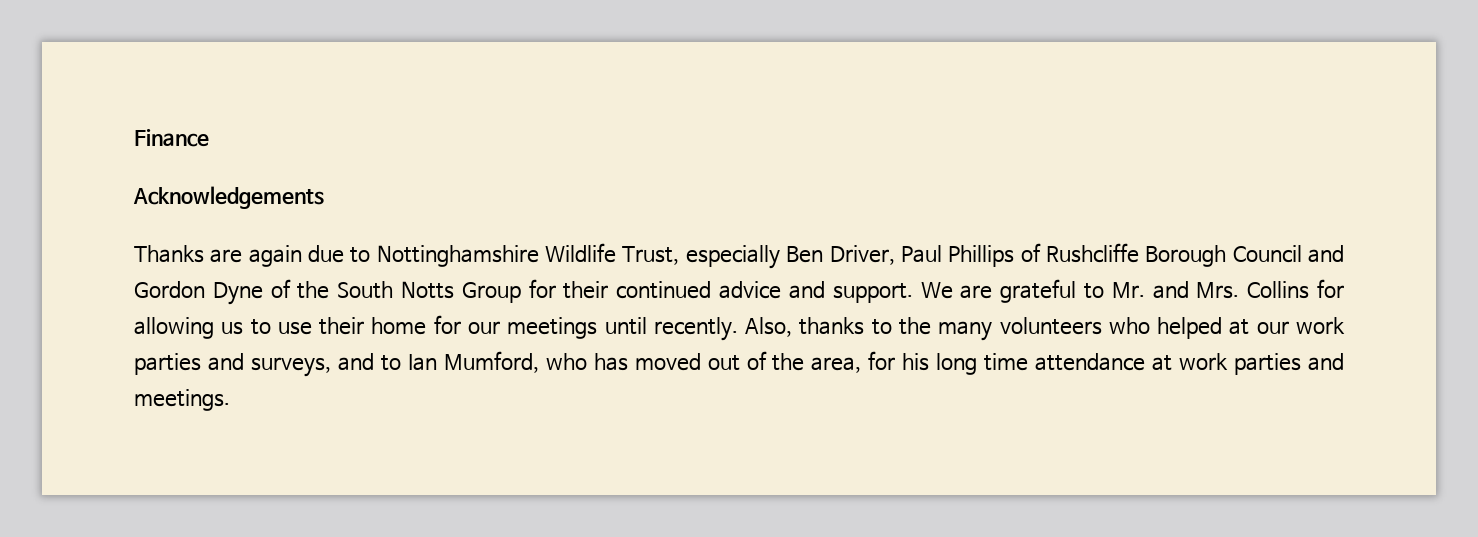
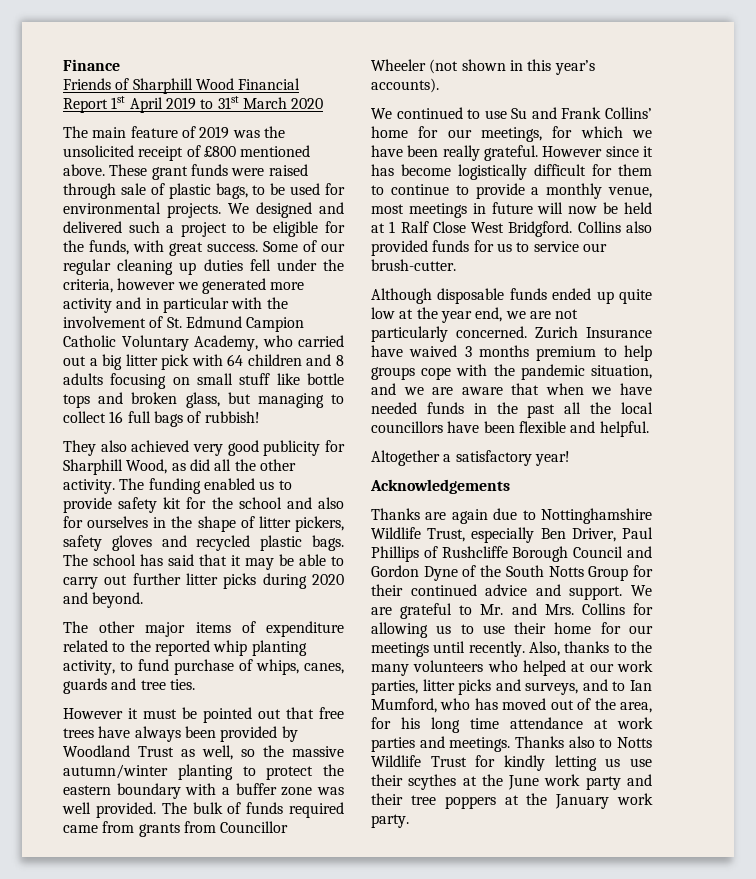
(209, 138) none -> [63,78,301,94] [63,96,324,113] [63,126,285,139] [63,145,311,161] [63,164,308,180] [63,183,345,199] [63,202,344,218] [63,221,346,237] [63,240,345,256] [63,259,344,275] [63,278,305,294] [63,297,288,313] [63,316,305,332] [63,335,344,351] [63,354,344,370] [63,373,344,389] [63,392,344,408] [63,411,260,427] [63,440,345,456] [63,459,296,475] [63,478,292,494] [63,497,344,513] [63,516,344,532] [63,535,344,551] [63,554,344,570] [63,573,344,589] [63,592,144,608] [63,621,344,637] [63,640,307,656] [63,659,344,675] [63,678,195,694] [63,707,344,723] [63,726,298,742] [63,745,344,760] [63,764,344,780] [63,783,344,799] [62,802,344,818] [63,821,289,837] [371,59,595,75] [371,78,439,93] [371,107,652,119] [371,126,652,142] [371,145,653,161] [371,164,652,180] [371,183,652,199] [371,202,652,218] [371,221,652,237] [371,240,607,256] [371,259,456,271] [371,288,652,304] [371,307,579,323] [371,326,652,342] [371,345,652,361] [371,364,652,380] [371,383,652,395] [371,402,653,418] [371,421,649,437] [371,450,570,466] // Friends of Sharphill Wood Financial Report 1st April 2019 to 31st March 2020 // The main feature of 2019 was the unsolicited receipt of £800 mentioned above. These grant funds were raised through sale of plastic bags, to be used for environmental projects. We designed and delivered such a project to be eligible for the funds, with great success. Some of our regular cleaning up duties fell under the criteria, however we generated more activity and in particular with the involvement of St. Edmund Campion Catholic Voluntary Academy, who carried out a big litter pick with 64 children and 8 adults focusing on small stuff like bottle tops and broken glass, but managing to collect 16 full bags of rubbish! // They also achieved very good publicity for Sharphill Wood, as did all the other activity. The funding enabled us to provide safety kit for the school and also for ourselves in the shape of litter pickers, safety gloves and recycled plastic bags. The school has said that it may be able to carry out further litter picks during 2020 and beyond. // The other major items of expenditure related to the reported whip planting activity, to fund purchase of whips, canes, guards and tree ties. // However it must be pointed out that free trees have always been provided by Woodland Trust as well, so the massive autumn/winter planting to protect the eastern boundary with a buffer zone was well provided. The bulk of funds required came from grants from Councillor Wheeler (not shown in this year’s accounts). // We continued to use Su and Frank Collins’ home for our meetings, for which we have been really grateful. However since it has become logistically difficult for them to continue to provide a monthly venue, most meetings in future will now be held at 1 Ralf Close West Bridgford. Collins also provided funds for us to service our brush-cutter. // Although disposable funds ended up quite low at the year end, we are not particularly concerned. Zurich Insurance have waived 3 months premium to help groups cope with the pandemic situation, and we are aware that when we have needed funds in the past all the local councillors have been flexible and helpful. // Altogether a satisfactory year!
[134,353,201,375] parties -> [371,679,492,695] parties, litter picks
(230, 400) none -> [515,736,652,748] [371,755,652,771] [371,774,652,790] [371,793,653,809] [371,814,409,828] Thanks also to Notts Wildlife Trust for kindly letting us use their scythes at the June work party and their tree poppers at the January work party.

